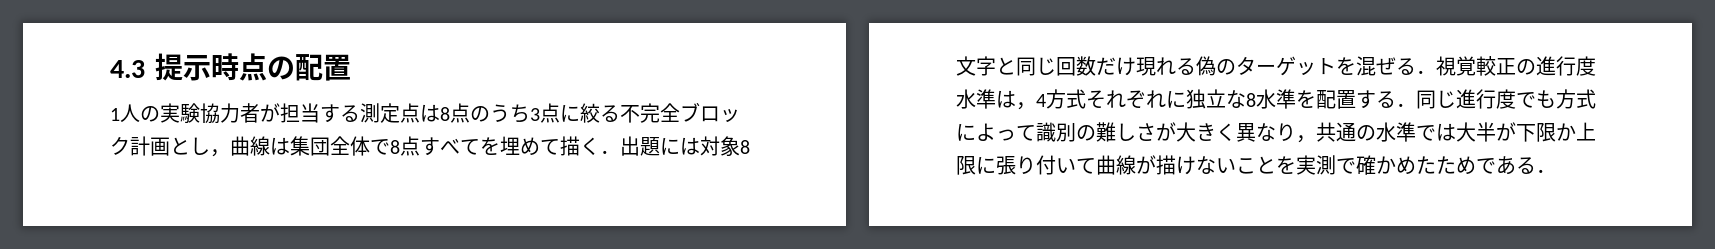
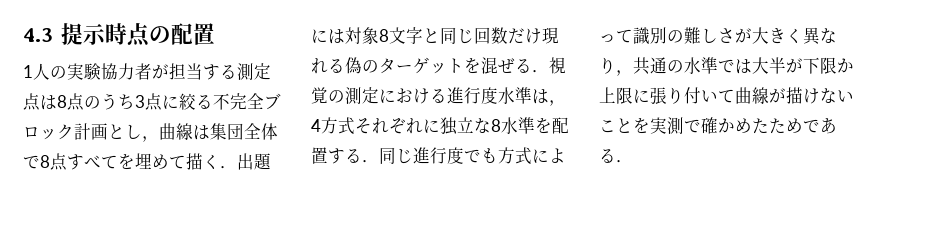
[1476,56,1536,76] 較正の -> [328,87,447,105] の測定における

